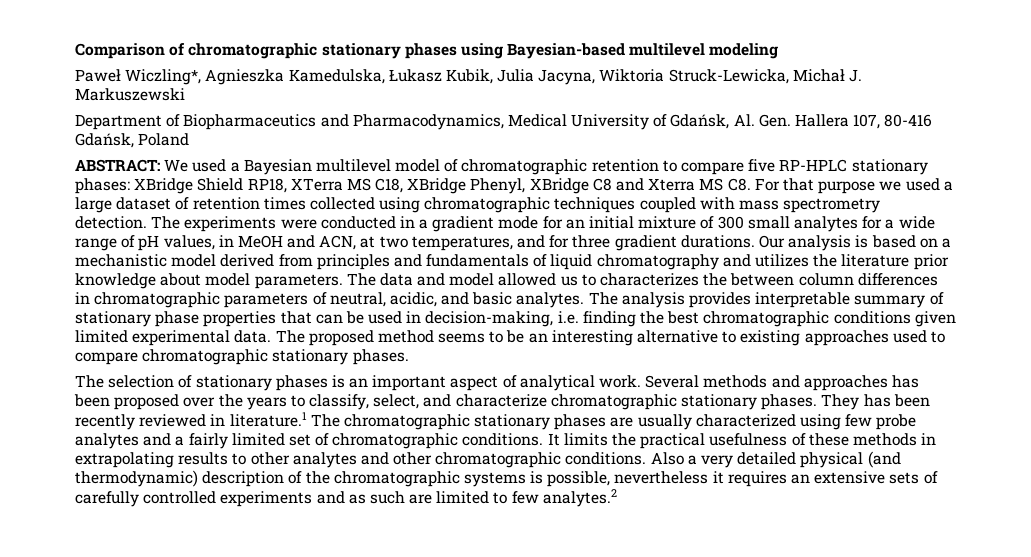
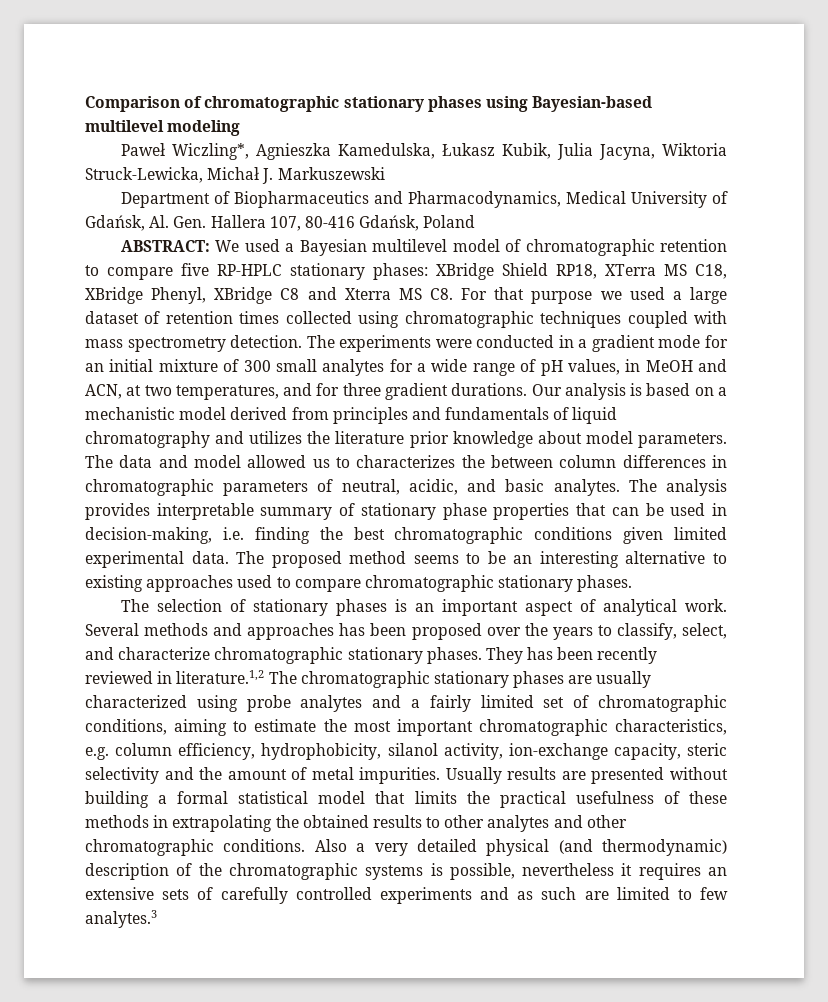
[229,412,307,427] literature.1 -> [176,670,265,684] literature.1,2
[845,414,873,427] few -> (238, 703) none
[462,433,560,446] conditions. It -> [85,719,727,736] [85,743,727,760] [85,767,728,784] [85,791,406,808] conditions, aiming to estimate the most important chromatographic characteristics, e.g. column efficiency, hydrophobicity, silanol activity, ion-exchange capacity, steric selectivity and the amount of metal impurities. Usually results are presented without building a formal statistical model that
(174, 460) none -> [275,815,369,828] the obtained
[542,489,617,507] analytes.2 -> [85,910,157,928] analytes.3

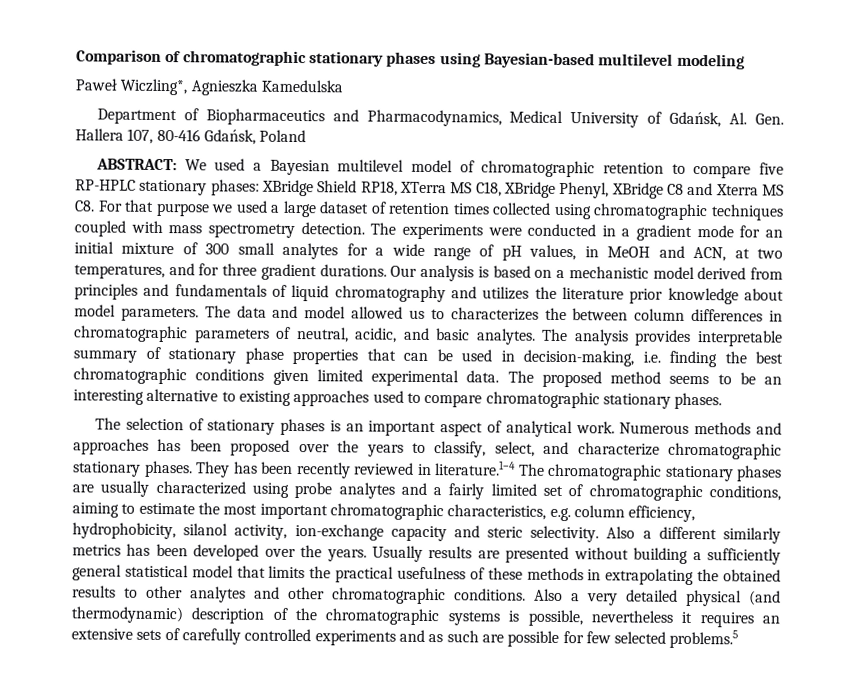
[337,143,727,160] [85,167,385,184] Kamedulska, Łukasz Kubik, Julia Jacyna, Wiktoria Struck-Lewicka, Michał J. Markuszewski -> [260,79,343,93] Kamedulska
[85,623,139,636] Several -> [619,422,690,434] Numerous
[176,670,265,684] literature.1,2 -> [435,460,516,476] literature.1–4
[613,743,727,760] [85,767,441,784] capacity, steric selectivity and the amount of metal impurities. -> [390,525,781,544] [72,543,367,562] capacity and steric selectivity. Also a different similarly metrics has been developed over the years.
[177,791,229,804] formal -> [707,548,782,565] [72,564,122,581] sufficiently general
[616,887,728,900] [85,910,157,928] limited to few analytes.3 -> [507,629,739,649] possible for few selected problems.5

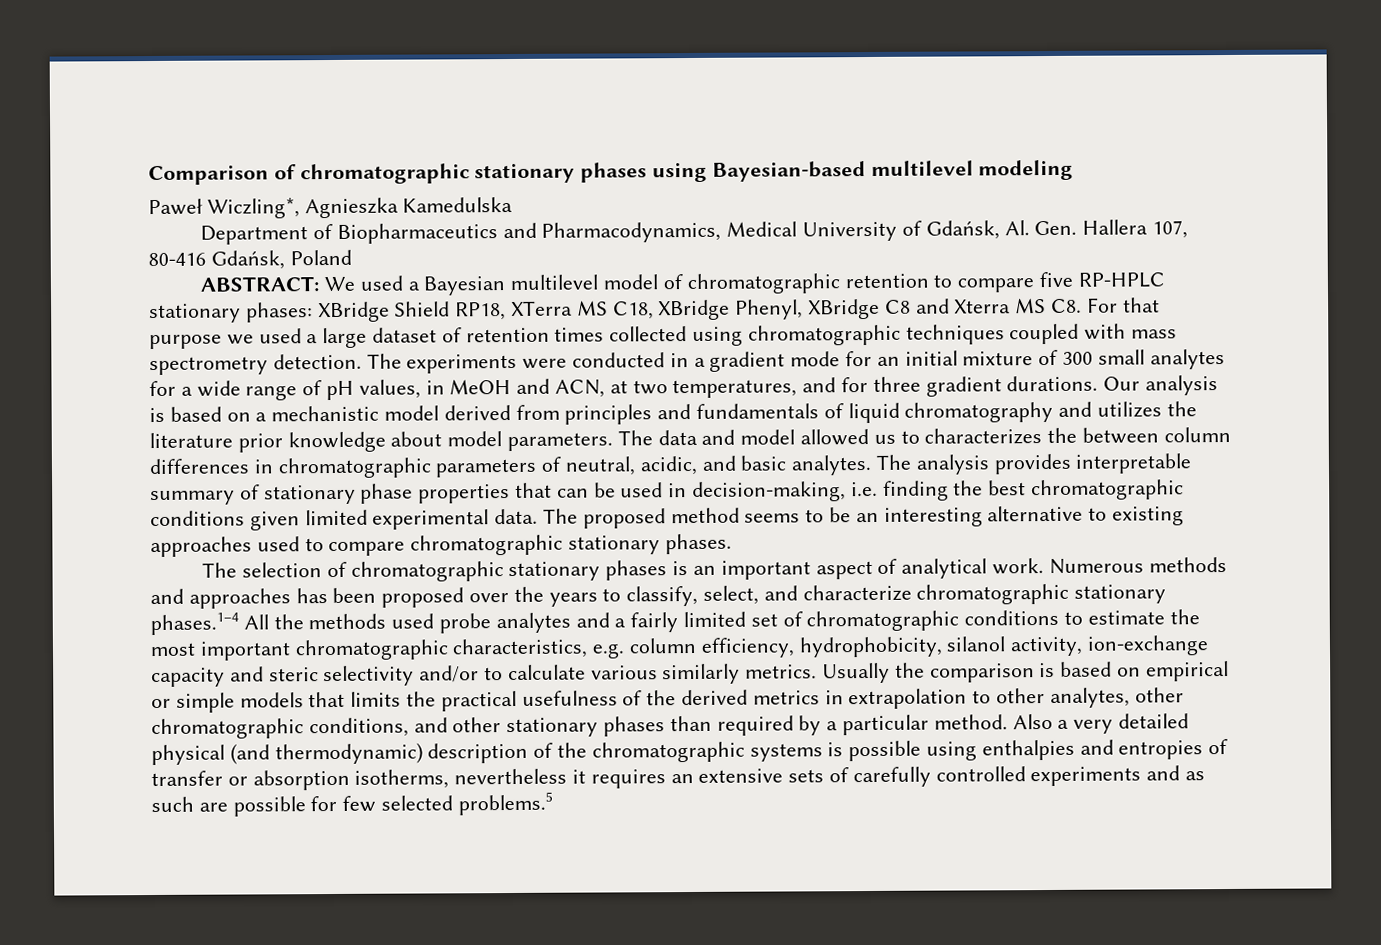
(204, 424) none -> [350,561,504,582] chromatographic
[143,460,782,482] [72,480,289,498] phases. They has been recently reviewed in literature.1–4 The chromatographic stationary phases are usually characterized using -> [150,612,435,636] phases.1–4 All the methods used
[709,485,782,501] [72,502,119,518] conditions, aiming -> [964,609,1060,626] conditions
[530,525,781,544] [72,543,782,565] [72,564,234,581] selectivity. Also a different similarly metrics has been developed over the years. Usually results are presented without building a sufficiently general statistical model -> [323,661,1229,687] [151,692,304,713] selectivity and/or to calculate various similarly metrics. Usually the comparison is based on empirical or simple models
[487,567,781,586] [72,585,526,605] these methods in extrapolating the obtained results to other analytes and other chromatographic conditions. -> [646,687,1184,710] [151,714,1008,740] the derived metrics in extrapolation to other analytes, other chromatographic conditions, and other stationary phases than required by a particular method.
[527,609,583,627] possible, -> [848,738,1229,762] [151,769,450,791] possible using enthalpies and entropies of transfer or absorption isotherms,

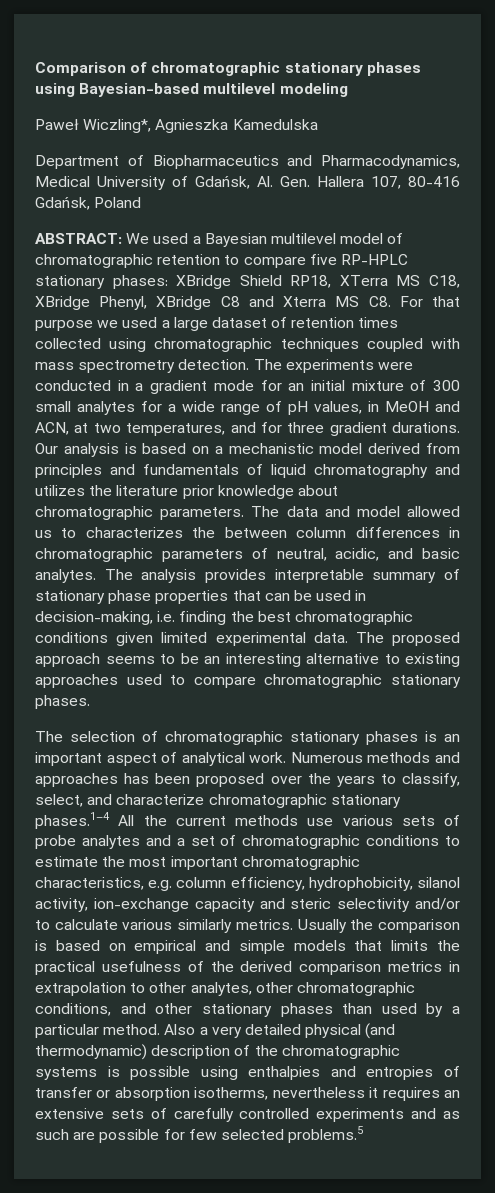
[447,431,503,447] model -> [35,506,153,520] chromatographic
[670,507,740,524] method -> [35,653,100,667] approach
[308,613,435,630] methods used -> [175,815,460,826] current methods use various sets of
[630,611,747,633] fairly limited -> (185, 842) none
[151,698,171,709] or -> [205,940,231,951] and
(749, 697) none -> [299,961,382,975] comparison
[716,715,794,736] required -> [381,1003,417,1014] used

